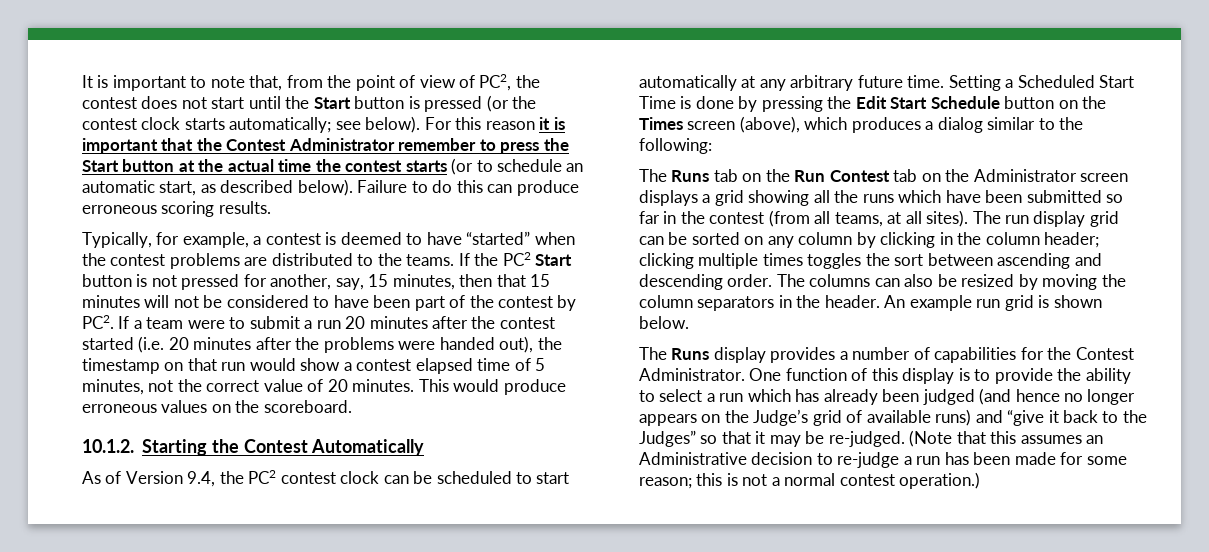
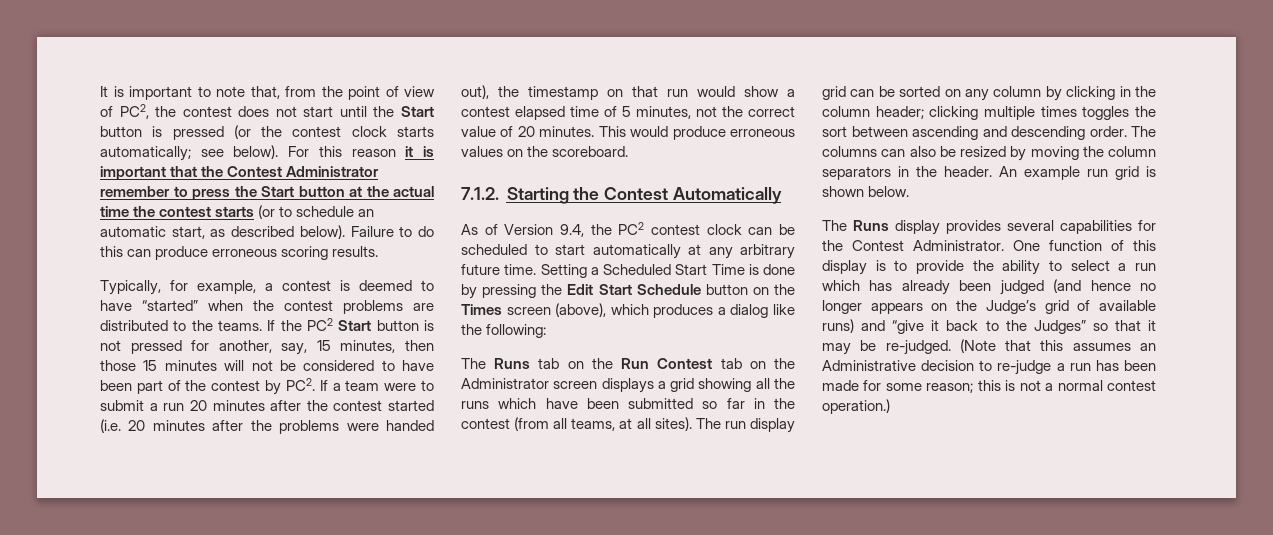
[496,274,526,287] that -> [100,360,136,371] those
[82,439,134,453] 10.1.2. -> [461,187,499,200] 7.1.2.
[987,117,1055,130] similar to -> [773,304,795,315] like
[839,347,930,360] a number of -> [1007,220,1054,231] several

